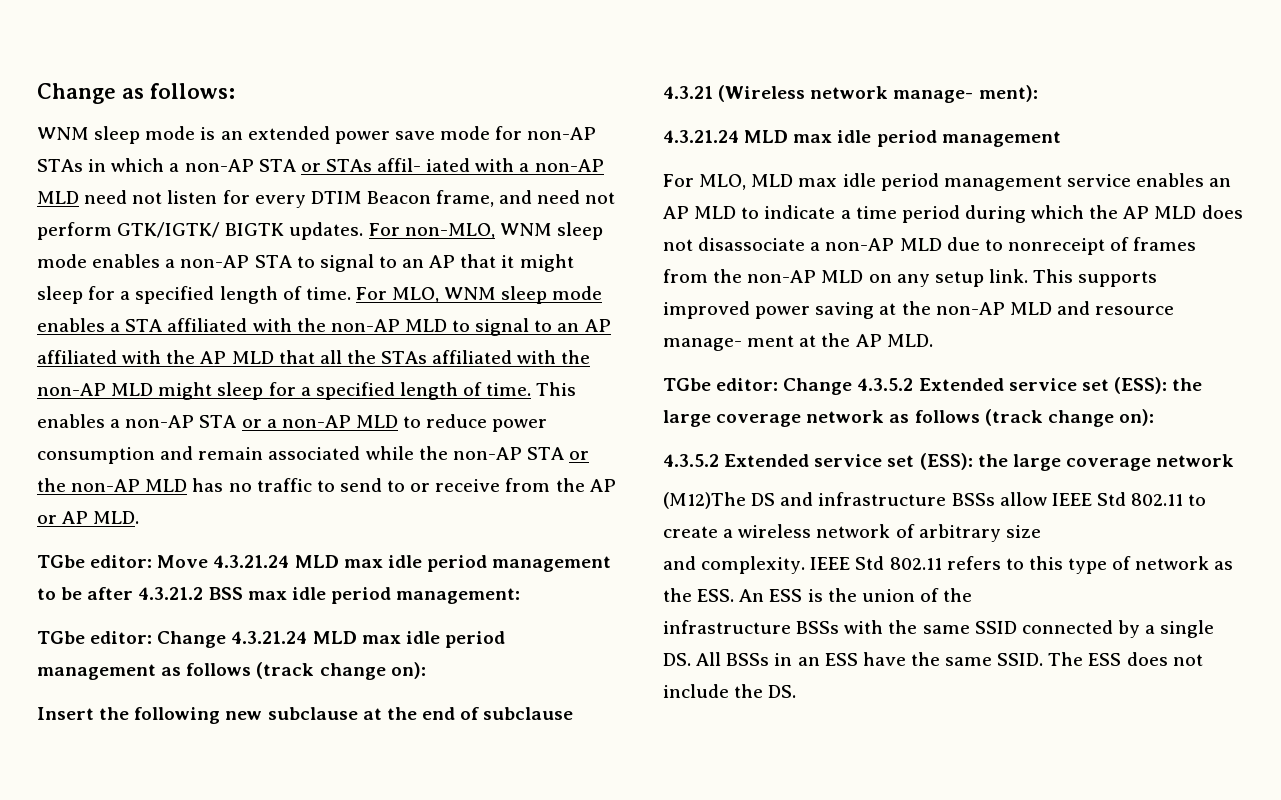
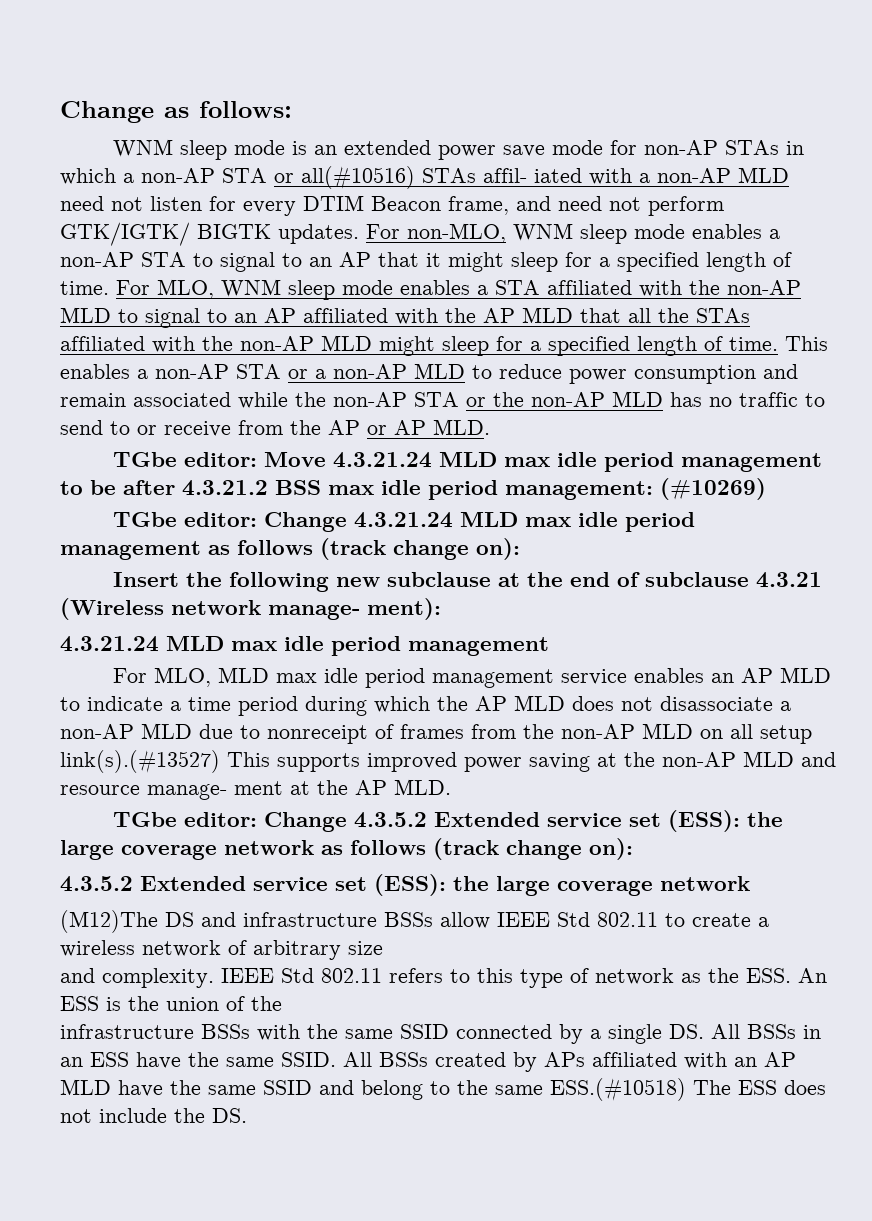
(321, 167) none -> [301,166,415,189] all(#10516)
(521, 596) none -> [660,478,766,500] (#10269)
[896,269,1028,287] any setup link. -> [730,724,812,744] [60,750,220,773] all setup link(s).(#13527)
(1044, 659) none -> [343,1052,796,1072] [60,1078,686,1101] All BSSs created by APs affiliated with an AP MLD have the same SSID and belong to the same ESS.(#10518)

